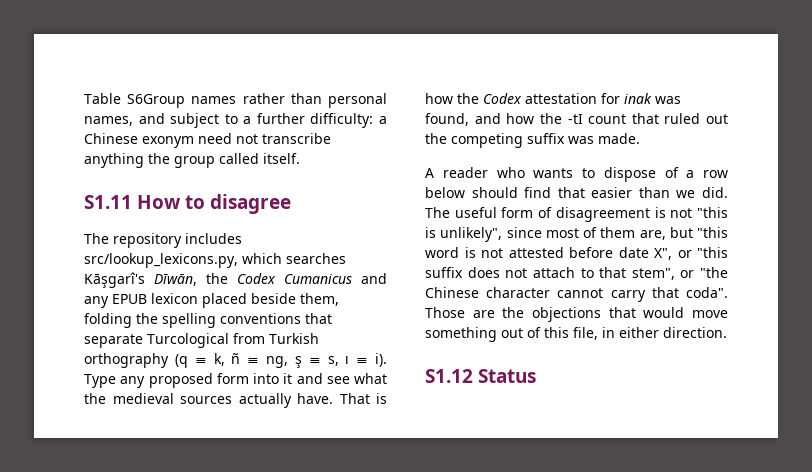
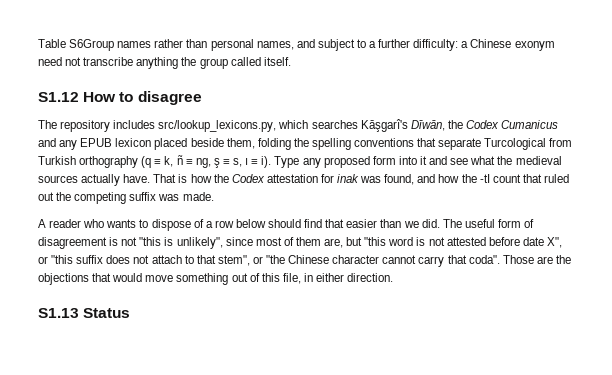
[84,195,132,209] S1.11 -> [38,92,79,102] S1.12
[425,369,473,383] S1.12 -> [38,308,79,318] S1.13

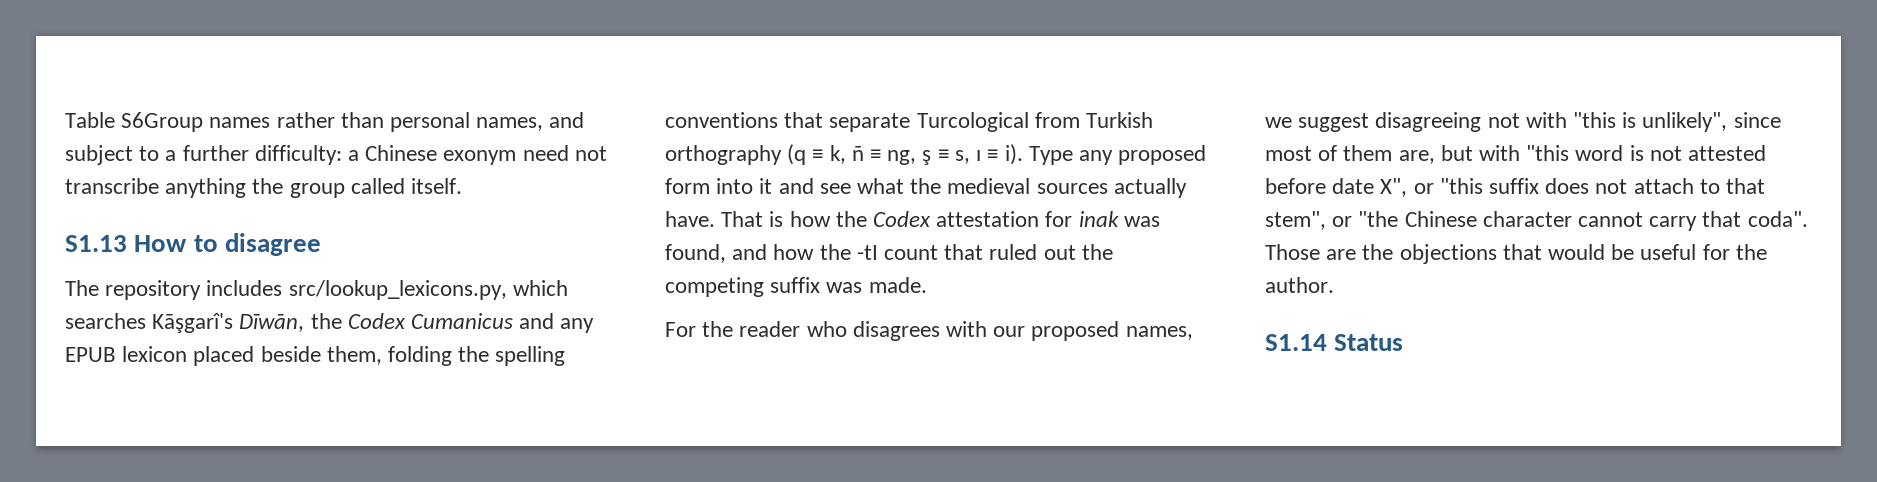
[38,92,79,102] S1.12 -> [65,235,127,252] S1.13
[38,219,535,231] [38,237,138,249] A reader who wants to dispose of a row below should find that easier than we did. The useful form of disagreement is not -> [665,321,1193,341] [1265,112,1567,132] For the reader who disagrees with our proposed names, we suggest disagreeing not with
(363, 241) none -> [1479,145,1521,161] with
[145,273,394,285] [38,308,79,318] move something out of this file, in either direction. // S1.13 -> [1611,244,1767,260] [1265,277,1334,293] [1265,334,1327,351] be useful for the author. // S1.14

